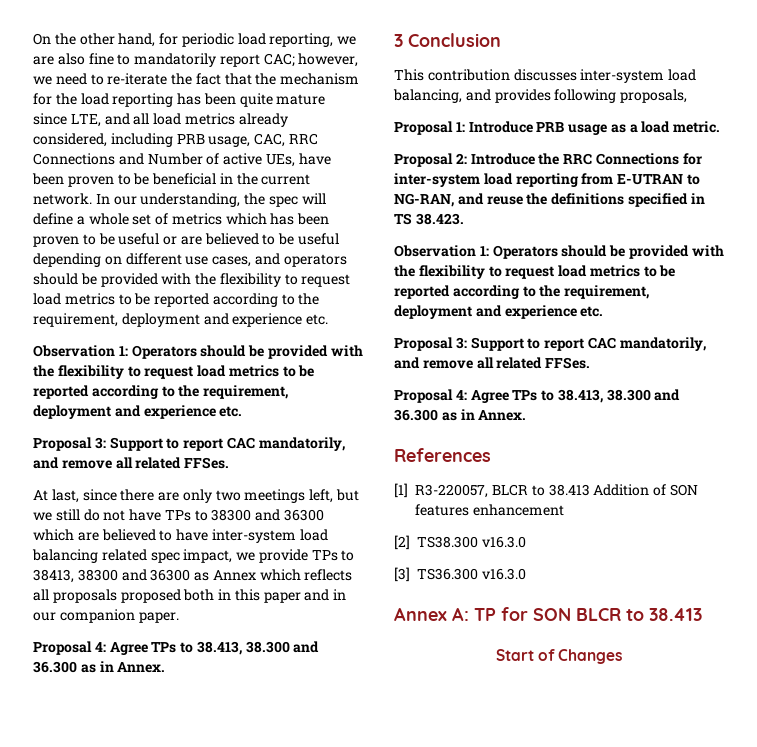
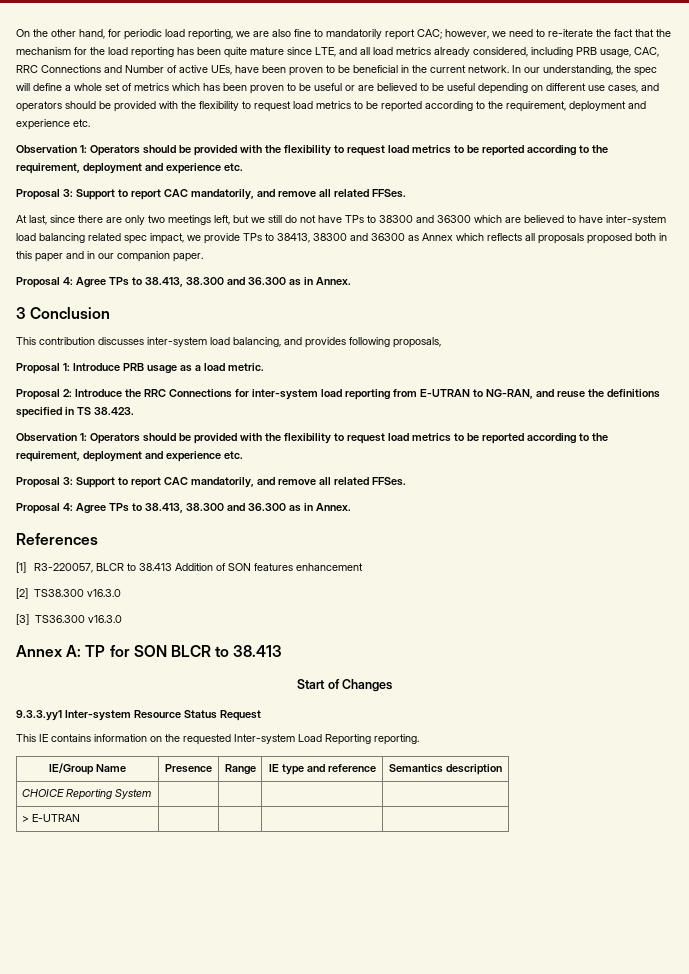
(623, 656) none -> [16,710,261,721] [16,734,419,745] [49,763,126,775] [165,764,212,773] [224,764,256,775] [268,764,376,775] [389,764,502,775] [21,789,151,800] [21,814,80,822] // 9.3.3.yy1 Inter-system Resource Status Request // This IE contains information on the requested Inter-system Load Reporting reporting. // IE/Group Name | Presence | Range | IE type and reference | Semantics description // CHOICE Reporting System | | | | // > E-UTRAN | | | |

